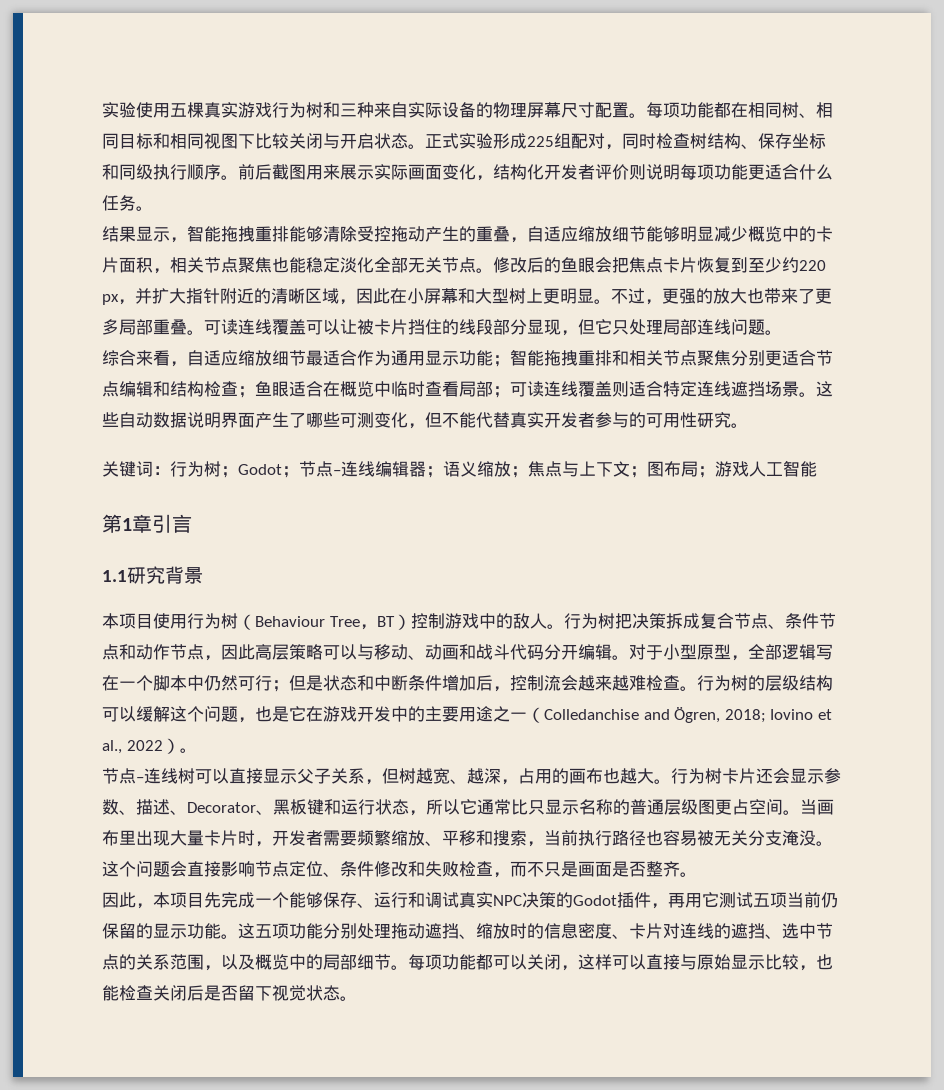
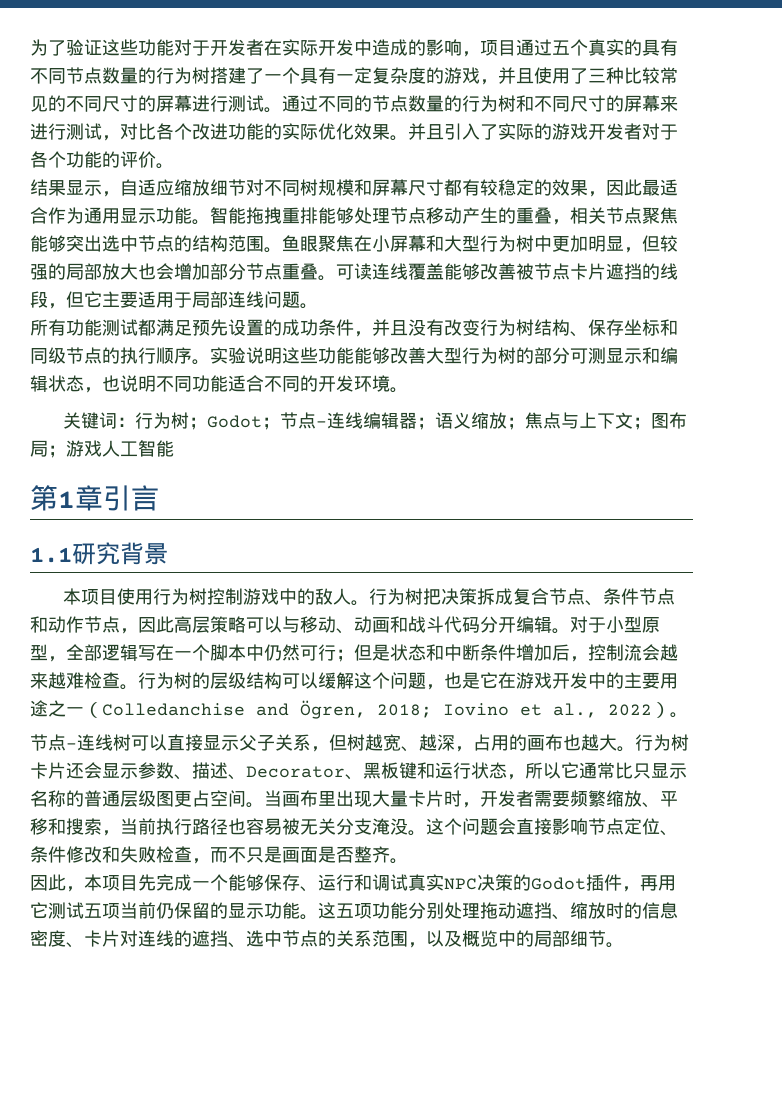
[102,102,833,118] [102,133,690,150] 实验使用五棵真实游戏行为树和三种来自实际设备的物理屏幕尺寸配置。每项功能都在相同树、相同目标和相同视图下比较关闭与开启状态。正式实验形成225组配对，同时检查 -> [30,39,678,57] [30,67,678,85] [30,95,678,113] [30,123,678,141] [30,151,174,169] [30,179,678,197] [30,207,678,225] [30,235,678,253] [30,263,678,281] [30,291,318,309] [30,319,516,337] 为了验证这些功能对于开发者在实际开发中造成的影响，项目通过五个真实的具有不同节点数量的行为树搭建了一个具有一定复杂度的游戏，并且使用了三种比较常见的不同尺寸的屏幕进行测试。通过不同的节点数量的行为树和不同尺寸的屏幕来进行测试，对比各个改进功能的实际优化效果。并且引入了实际的游戏开发者对于各个功能的评价。 // 结果显示，自适应缩放细节对不同树规模和屏幕尺寸都有较稳定的效果，因此最适合作为通用显示功能。智能拖拽重排能够处理节点移动产生的重叠，相关节点聚焦能够突出选中节点的结构范围。鱼眼聚焦在小屏幕和大型行为树中更加明显，但较强的局部放大也会增加部分节点重叠。可读连线覆盖能够改善被节点卡片遮挡的线段，但它主要适用于局部连线问题。 // 所有功能测试都满足预先设置的成功条件，并且没有改变行为
(153, 172) none -> [66,347,120,364] 节点的
[238,164,833,181] [102,195,153,211] [102,225,833,243] [102,257,826,274] [102,288,832,305] [102,319,782,336] [102,349,833,367] [102,381,833,398] [102,412,731,429] 前后截图用来展示实际画面变化，结构化开发者评价则说明每项功能更适合什么任务。 // 结果显示，智能拖拽重排能够清除受控拖动产生的重叠，自适应缩放细节能够明显减少概览中的卡片面积，相关节点聚焦也能稳定淡化全部无关节点。修改后的鱼眼会把焦点卡片恢复到至少约220 px，并扩大指针附近的清晰区域，因此在小屏幕和大型树上更明显。不过，更强的放大也带来了更多局部重叠。可读连线覆盖可以让被卡片挡住的线段部分显现，但它只处理局部连线问题。 // 综合来看，自适应缩放细节最适合作为通用显示功能；智能拖拽重排和相关节点聚焦分别更适合节点编辑和结构检查；鱼眼适合在概览中临时查看局部；可读连线覆盖则适合特定连线遮挡场景。这些自动数据说明界面产生了哪些可测变化，但不能代替真实开发者参与的可用性研究 -> [210,347,678,364] [30,375,390,393] 实验说明这些功能能够改善大型行为树的部分可测显示和编辑状态，也说明不同功能适合不同的开发环境
[238,614,411,630] （Behaviour Tree，BT） -> (208, 596) none
[408,954,833,971] [102,985,357,1001] 每项功能都可以关闭，这样可以直接与原始显示比较，也能检查关闭后是否留下视觉状态。 -> (624, 945) none

